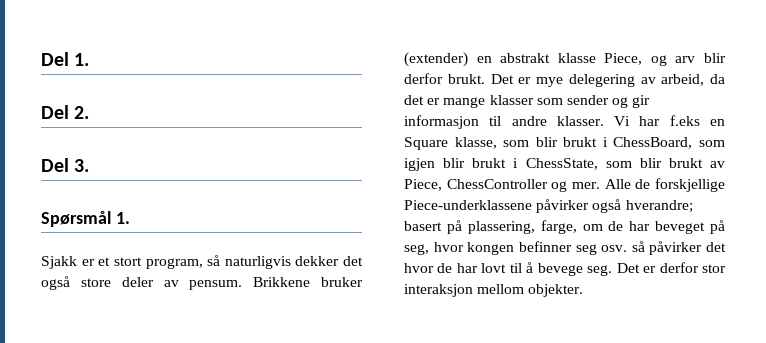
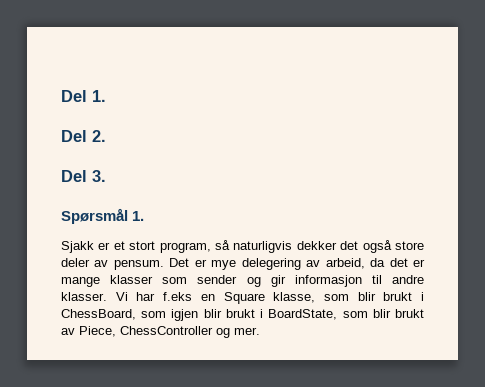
[253,277,363,287] [404,52,726,67] [404,73,485,84] Brikkene bruker (extender) en abstrakt klasse Piece, og arv blir derfor brukt. -> (164, 265) none
[525,158,598,170] ChessState, -> [268,309,338,320] BoardState,
[604,178,725,192] [404,199,693,213] [404,220,725,234] [404,241,726,255] [404,262,726,276] [404,284,584,297] Alle de forskjellige Piece-underklassene påvirker også hverandre; basert på plassering, farge, om de har beveget på seg, hvor kongen befinner seg osv. så påvirker det hvor de har lovt til å bevege seg. Det er derfor stor interaksjon mellom objekter. -> (260, 331) none

